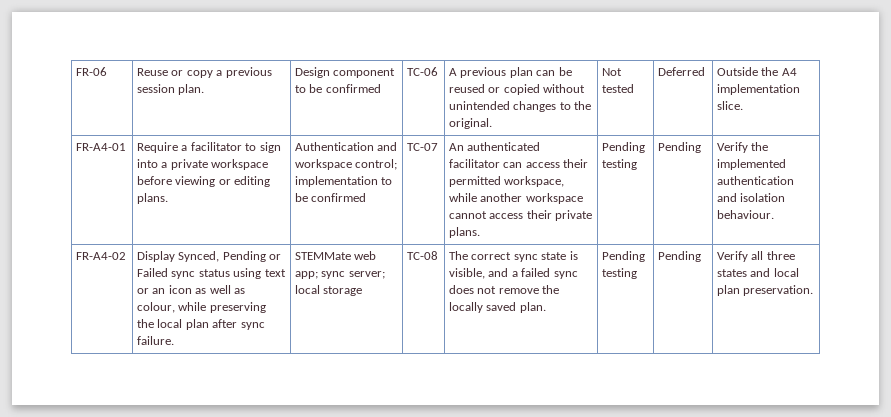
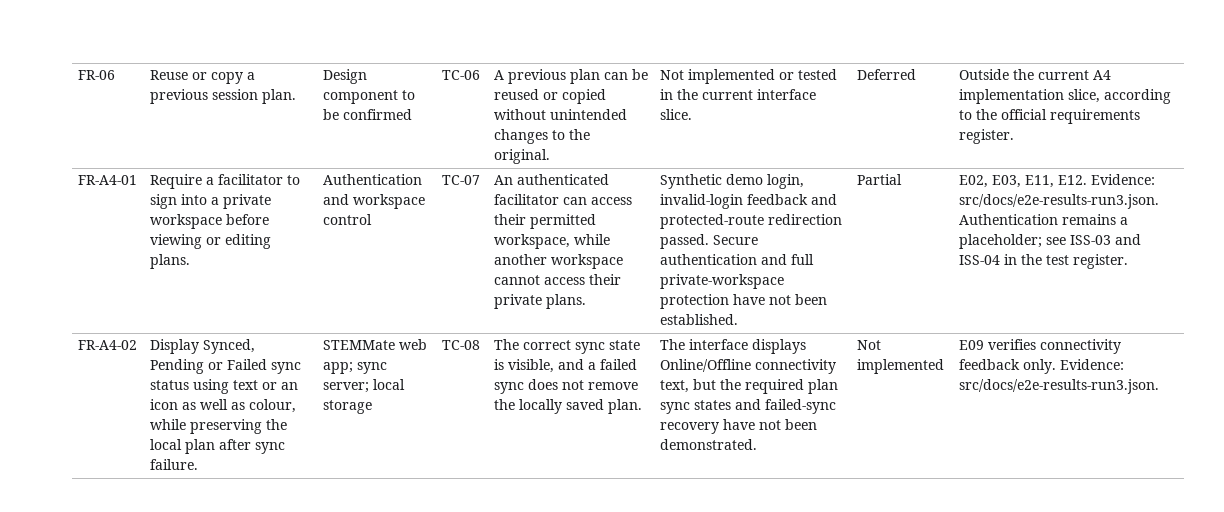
(623, 72) none -> [688,69,795,84] implemented or
(635, 88) none -> [660,89,817,100] [660,109,693,120] in the current interface slice.
(779, 71) none -> [1038,70,1090,80] current
[717,101,744,110] slice. -> [1068,89,1172,104] [959,109,1141,124] [959,129,1015,144] slice, according to the official requirements register.
[355,159,398,170] [295,176,393,187] [295,193,367,202] control; implementation to be confirmed -> [323,214,373,225] control
[602,142,646,153] [602,159,638,170] [658,142,702,153] [717,142,769,153] [717,159,787,170] [717,176,795,185] [717,193,786,202] [717,210,775,219] Pending testing | Pending | Verify the implemented authentication and isolation behaviour. -> [660,174,805,189] [660,194,838,209] [660,214,843,229] [660,234,759,249] [660,254,815,265] [660,274,785,289] [660,294,828,309] [660,314,739,325] [857,174,903,185] [959,174,1156,188] [959,194,1160,209] [959,214,1129,225] [959,234,1142,249] [959,254,1129,269] Synthetic demo login, invalid-login feedback and protected-route redirection passed. Secure authentication and full private-workspace protection have not been established. | Partial | E02, E03, E11, E12. Evidence: src/docs/e2e-results-run3.json. Authentication remains a placeholder; see ISS-03 and ISS-04 in the test register.
[602,251,646,262] [602,268,638,279] [658,251,702,262] [717,251,795,262] [717,268,799,277] [717,285,814,296] Pending testing | Pending | Verify all three states and local plan preservation. -> [660,339,807,354] [660,359,837,374] [660,379,839,394] [660,399,837,414] [660,419,818,434] [660,439,758,450] [857,340,882,350] [857,359,945,374] [959,339,1122,354] [959,359,1125,374] [959,379,1160,394] The interface displays Online/Offline connectivity text, but the required plan sync states and failed-sync recovery have not been demonstrated. | Not implemented | E09 verifies connectivity feedback only. Evidence: src/docs/e2e-results-run3.json.

